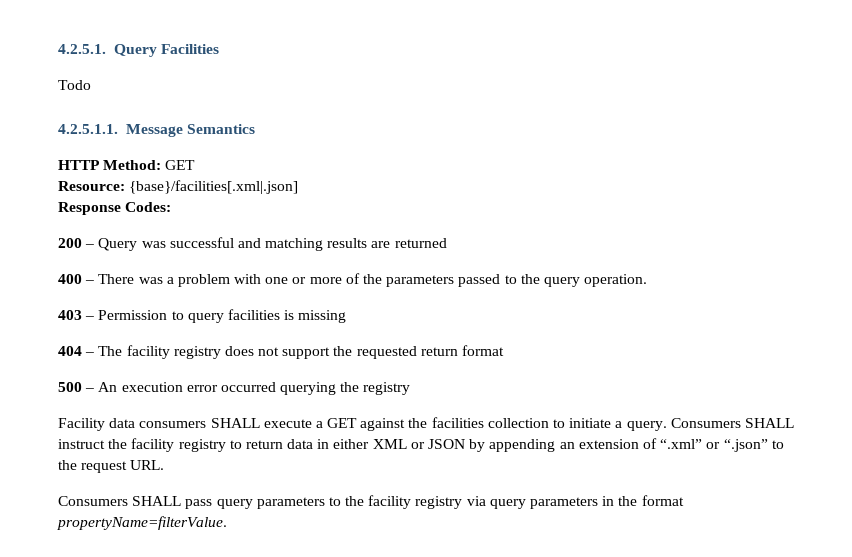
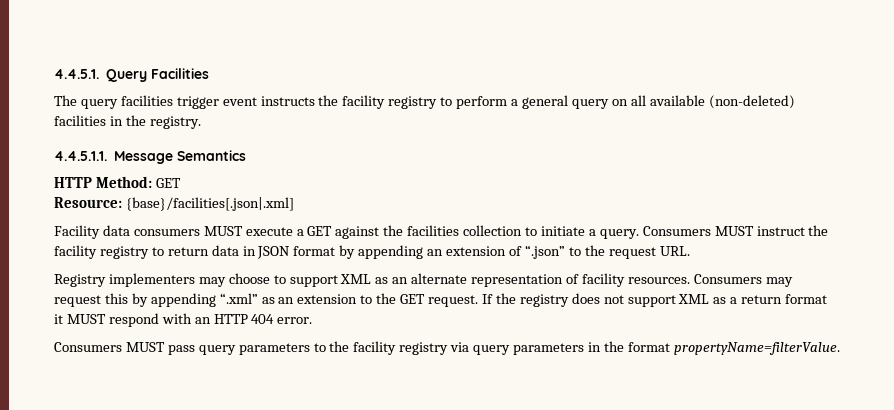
[58,44,106,54] 4.2.5.1. -> [54,69,99,79] 4.4.5.1.
[58,80,91,90] [58,124,118,134] Todo // 4.2.5.1.1. -> [54,95,795,109] [54,115,201,129] [54,151,107,161] The query facilities trigger event instructs the facility registry to perform a general query on all available (non-deleted) facilities in the registry. // 4.4.5.1.1.
[129,180,299,194] [58,202,172,215] [58,237,447,251] [58,273,648,287] [58,309,347,323] [58,345,505,359] [58,382,411,395] {base}/facilities[.xml|.json] // Response Codes: // 200 – Query was successful and matching results are returned // 400 – There was a problem with one or more of the parameters passed to the query operation. // 403 – Permission to query facilities is missing // 404 – The facility registry does not support the requested return format // 500 – An execution error occurred querying the registry -> [125,197,294,211] {base}/facilities[.json|.xml]
[210,418,260,428] SHALL -> [203,226,243,236] MUST
[744,418,794,428] SHALL -> [714,226,754,236] MUST
[333,439,466,449] either XML or JSON -> [257,246,336,259] JSON format
[660,439,721,449] “.xml” or -> (522, 251) none
[58,496,182,506] Consumers SHALL -> [54,273,793,287] [54,293,828,307] [54,313,313,327] [54,342,165,352] Registry implementers may choose to support XML as an alternate representation of facility resources. Consumers may request this by appending “.xml” as an extension to the GET request. If the registry does not support XML as a return format it MUST respond with an HTTP 404 error. // Consumers MUST

